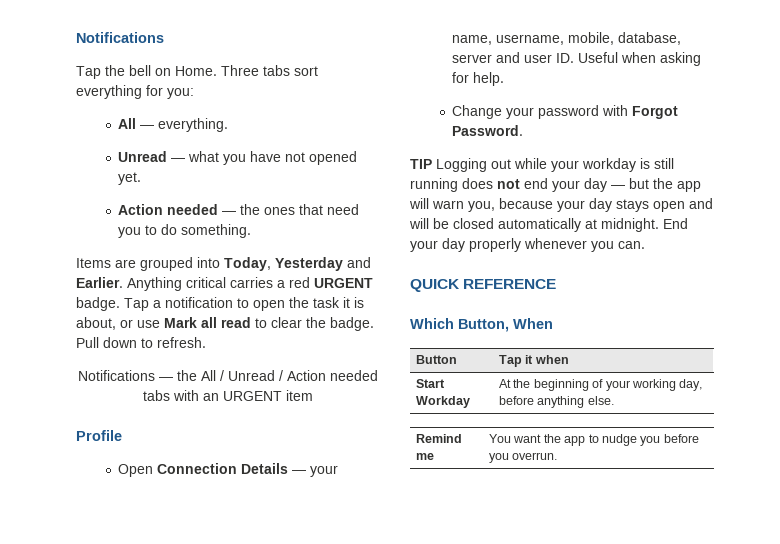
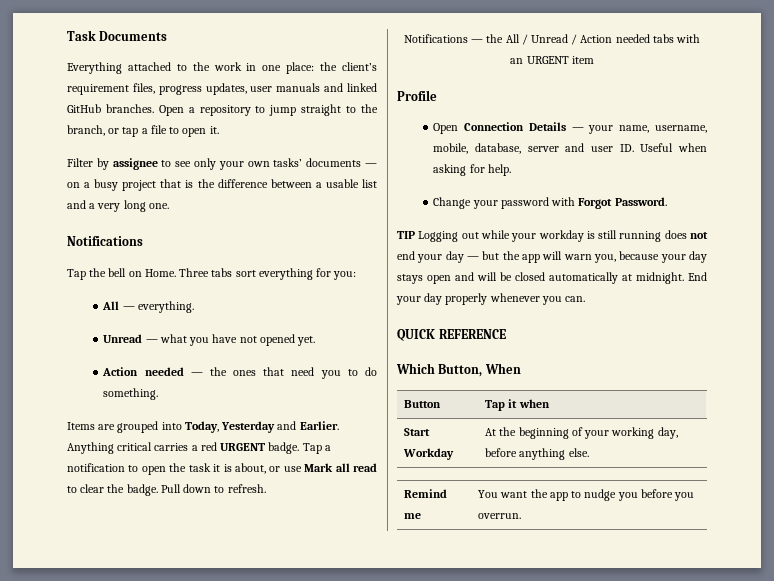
(76, 37) none -> [67,30,168,41] [67,62,377,74] [67,83,377,95] [67,104,378,116] [67,125,219,137] [67,158,377,170] [67,179,377,191] [67,200,169,212] Task Documents // Everything attached to the work in one place: the client’s requirement files, progress updates, user manuals and linked GitHub branches. Open a repository to jump straight to the branch, or tap a file to open it. // Filter by assignee to see only your own tasks’ documents — on a busy project that is the difference between a usable list and a very long one. //

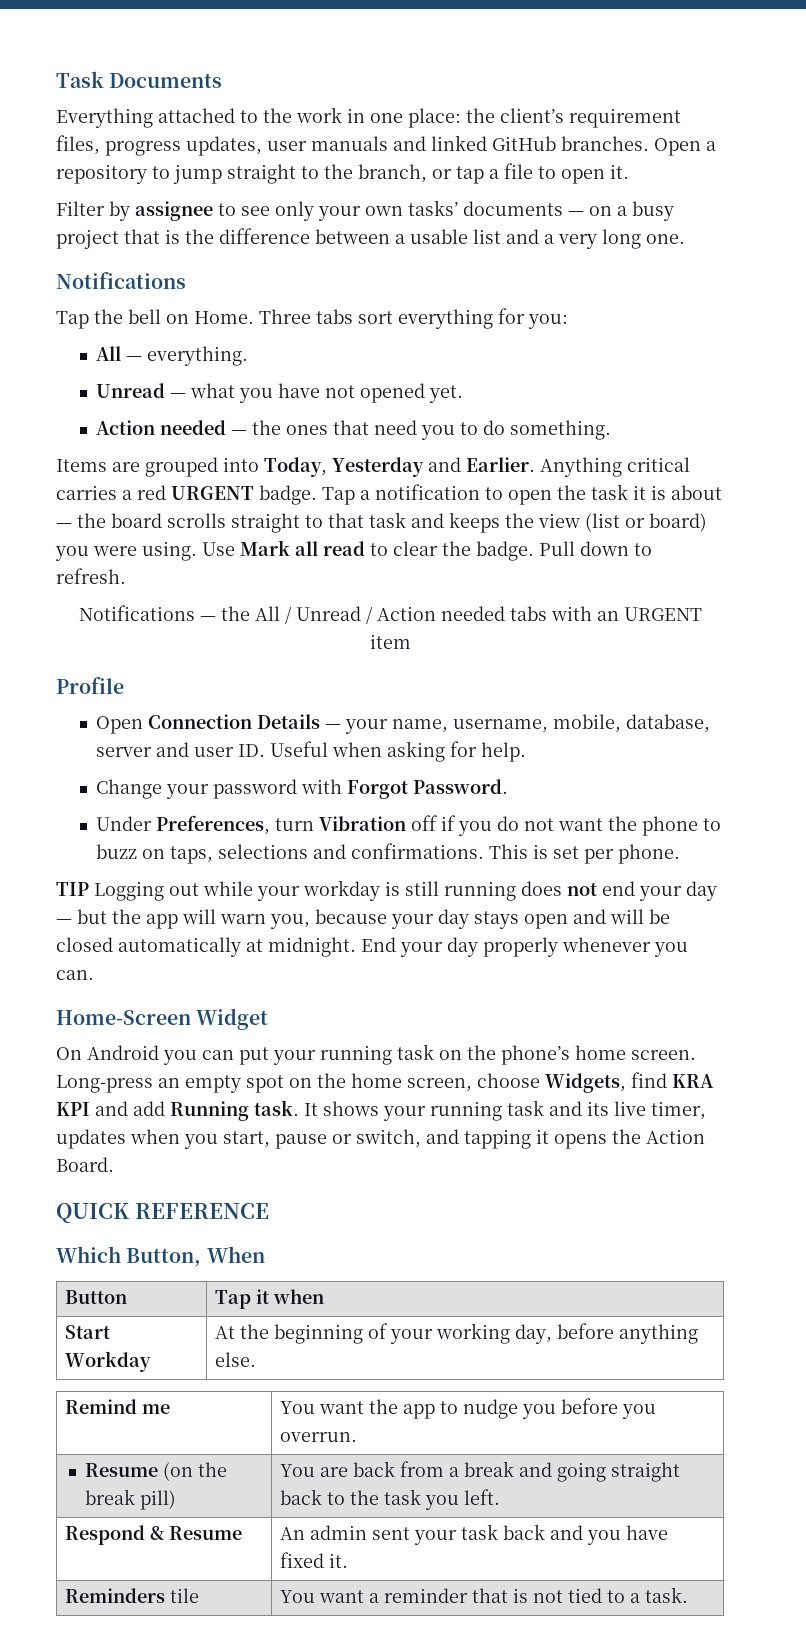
[234,463,302,474] about, or use -> [671,485,722,500] [56,512,707,533] [55,541,235,561] about — the board scrolls straight to that task and keeps the view (list or board) you were using. Use
(667, 201) none -> [96,815,722,836] [96,843,681,864] // Under Preferences, turn Vibration off if you do not want the phone to buzz on taps, selections and confirmations. This is set per phone.
(586, 299) none -> [56,1008,269,1030] [56,1044,696,1065] [56,1072,714,1093] [56,1100,706,1121] [56,1129,705,1149] [56,1157,114,1172] // Home-Screen Widget // On Android you can put your running task on the phone’s home screen. Long-press an empty spot on the home screen, choose Widgets, find KRA KPI and add Running task. It shows your running task and its live timer, updates when you start, pause or switch, and tapping it opens the Action Board.
(522, 516) none -> [84,1462,227,1481] [84,1489,176,1510] [280,1461,681,1482] [280,1489,501,1510] [65,1525,243,1545] [280,1524,669,1545] [280,1552,349,1568] [65,1588,200,1603] [280,1587,689,1603] // Resume (on the break pill) | You are back from a break and going straight back to the task you left. // Respond & Resume | An admin sent your task back and you have fixed it. // Reminders tile | You want a reminder that is not tied to a task.

